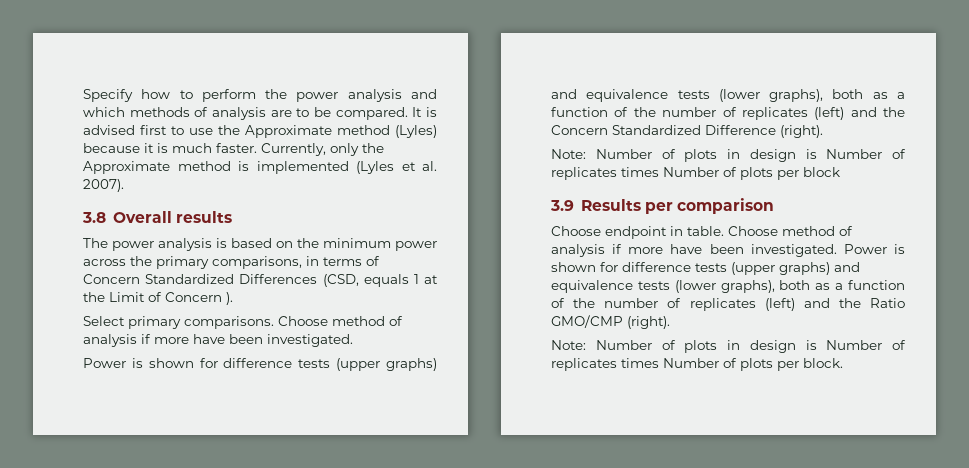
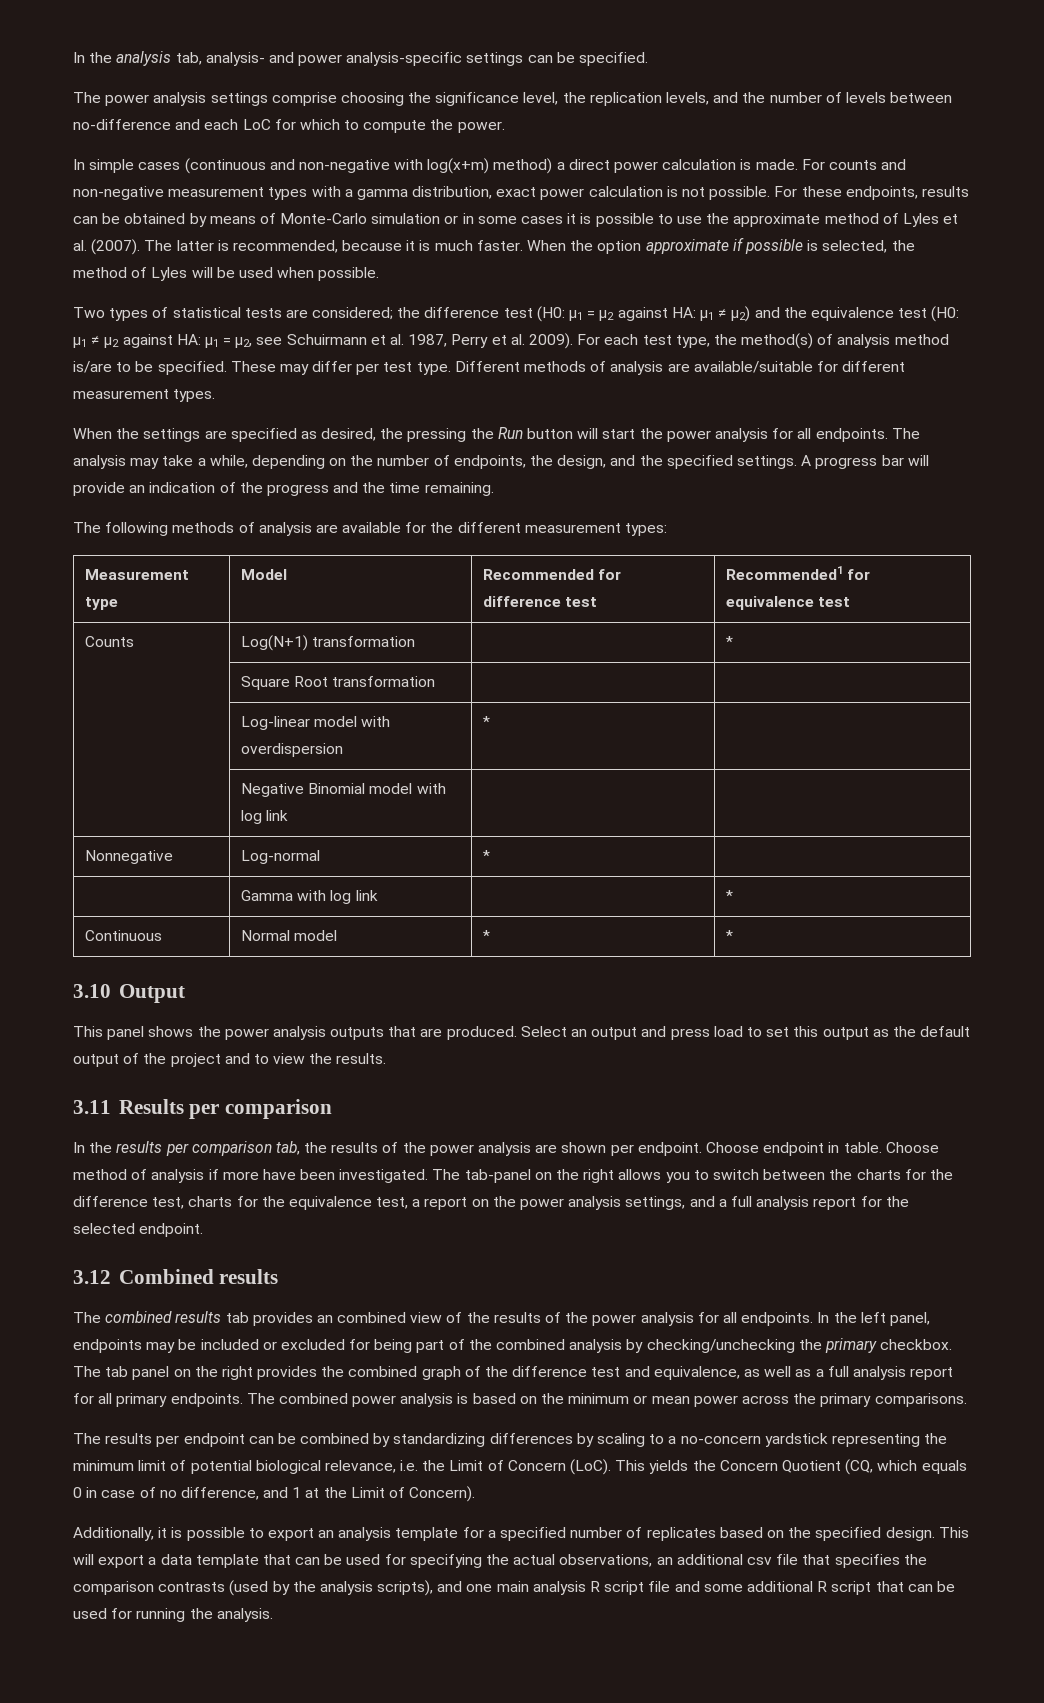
[83,89,437,102] [83,107,437,120] [83,125,437,138] Specify how to perform the power analysis and which methods of analysis are to be compared. It is advised first to use the Approximate method (Lyles) -> [73,51,649,66] [73,92,953,106] [73,119,505,133] [73,158,907,174] [73,186,969,200] [73,213,959,227] [73,239,338,255] In the analysis tab, analysis- and power analysis-specific settings can be specified. // The power analysis settings comprise choosing the significance level, the replication levels, and the number of levels between no-difference and each LoC for which to compute the power. // In simple cases (continuous and non-negative with log(x+m) method) a direct power calculation is made. For counts and non-negative measurement types with a gamma distribution, exact power calculation is not possible. For these endpoints, results can be obtained by means of Monte-Carlo simulation or in some cases it is possible to use the approximate method of Lyles et al. (2007). The latter is recommended,
[261,143,384,156] [83,161,437,174] [83,179,124,192] [82,211,232,223] [83,238,437,251] [83,256,380,269] [83,274,439,287] [83,292,233,305] [83,316,403,329] [83,334,353,347] [83,358,437,371] [551,89,905,102] [551,107,905,120] [551,125,823,138] [551,149,906,162] [551,167,840,180] [550,198,775,214] Currently, only the Approximate method is implemented (Lyles et al. 2007). // 3.8 Overall results // The power analysis is based on the minimum power across the primary comparisons, in terms of Concern Standardized Differences (CSD, equals 1 at the Limit of Concern ). // Select primary comparisons. Choose method of analysis if more have been investigated. // Power is shown for difference tests (upper graphs) and equivalence tests (lower graphs), both as a function of the number of replicates (left) and the Concern Standardized Difference (right). // Note: Number of plots in design is Number of replicates times Number of plots per block // 3.9 Results per comparison // -> [527,237,915,254] [73,267,380,281] [73,306,960,322] [73,333,949,349] [73,361,906,375] [73,389,216,402] [73,427,920,442] [73,455,929,469] [73,482,494,496] [73,522,668,536] [85,569,190,580] [85,597,119,610] [241,569,288,580] [483,569,622,580] [483,596,598,607] [726,566,871,580] [726,596,851,610] [85,636,135,647] [241,635,416,651] [726,636,734,647] [241,676,436,690] [241,716,391,730] [241,743,344,757] [483,716,491,727] [241,783,446,797] [241,810,289,824] [85,850,174,864] [241,850,321,864] [483,850,491,861] [241,890,378,904] [726,890,734,901] [85,930,163,941] [241,930,338,941] [483,930,491,941] [726,930,734,941] [73,984,185,1003] [73,1026,971,1040] [73,1053,387,1067] [73,1099,333,1119] [73,1141,702,1156] When the option approximate if possible is selected, the method of Lyles will be used when possible. // Two types of statistical tests are considered; the difference test (H0: µ1 = µ2 against HA: µ1 ≠ µ2) and the equivalence test (H0: µ1 ≠ µ2 against HA: µ1 = µ2, see Schuirmann et al. 1987, Perry et al. 2009). For each test type, the method(s) of analysis method is/are to be specified. These may differ per test type. Different methods of analysis are available/suitable for different measurement types. // When the settings are specified as desired, the pressing the Run button will start the power analysis for all endpoints. The analysis may take a while, depending on the number of endpoints, the design, and the specified settings. A progress bar will provide an indication of the progress and the time remaining. // The following methods of analysis are available for the different measurement types: // Measurement type | Model | Recommended for difference test | Recommended1 for equivalence test // Counts | Log(N+1) transformation | | * // | Square Root transformation | | // | Log-linear model with overdispersion | * | // | Negative Binomial model with log link | | // Nonnegative | Log-normal | * | // | Gamma with log link | | * // Continuous | Normal model | * | * // 3.10 Output // This panel shows the power analysis outputs that are produced. Select an output and press load to set this output as the default output of the project and to view the results. // 3.11 Results per comparison // In the results per comparison tab, the results of the power analysis are shown per endpoint.
[843,244,905,254] [551,262,860,275] [551,280,905,293] [551,298,905,311] [551,315,670,329] [551,340,906,353] [551,358,843,371] Power is shown for difference tests (upper graphs) and equivalence tests (lower graphs), both as a function of the number of replicates (left) and the Ratio GMO/CMP (right). // Note: Number of plots in design is Number of replicates times Number of plots per block. -> [432,1169,953,1183] [73,1196,909,1210] [73,1223,204,1237] [73,1269,279,1284] [73,1311,930,1326] [73,1338,953,1353] [73,1366,954,1380] [73,1393,967,1407] [73,1433,948,1447] [73,1459,967,1475] [73,1486,476,1502] [73,1527,969,1541] [73,1554,927,1568] [73,1580,955,1596] [73,1608,273,1622] The tab-panel on the right allows you to switch between the charts for the difference test, charts for the equivalence test, a report on the power analysis settings, and a full analysis report for the selected endpoint. // 3.12 Combined results // The combined results tab provides an combined view of the results of the power analysis for all endpoints. In the left panel, endpoints may be included or excluded for being part of the combined analysis by checking/unchecking the primary checkbox. The tab panel on the right provides the combined graph of the difference test and equivalence, as well as a full analysis report for all primary endpoints. The combined power analysis is based on the minimum or mean power across the primary comparisons. // The results per endpoint can be combined by standardizing differences by scaling to a no-concern yardstick representing the minimum limit of potential biological relevance, i.e. the Limit of Concern (LoC). This yields the Concern Quotient (CQ, which equals 0 in case of no difference, and 1 at the Limit of Concern). // Additionally, it is possible to export an analysis template for a specified number of replicates based on the specified design. This will export a data template that can be used for specifying the actual observations, an additional csv file that specifies the comparison contrasts (used by the analysis scripts), and one main analysis R script file and some additional R script that can be used for running the analysis.

